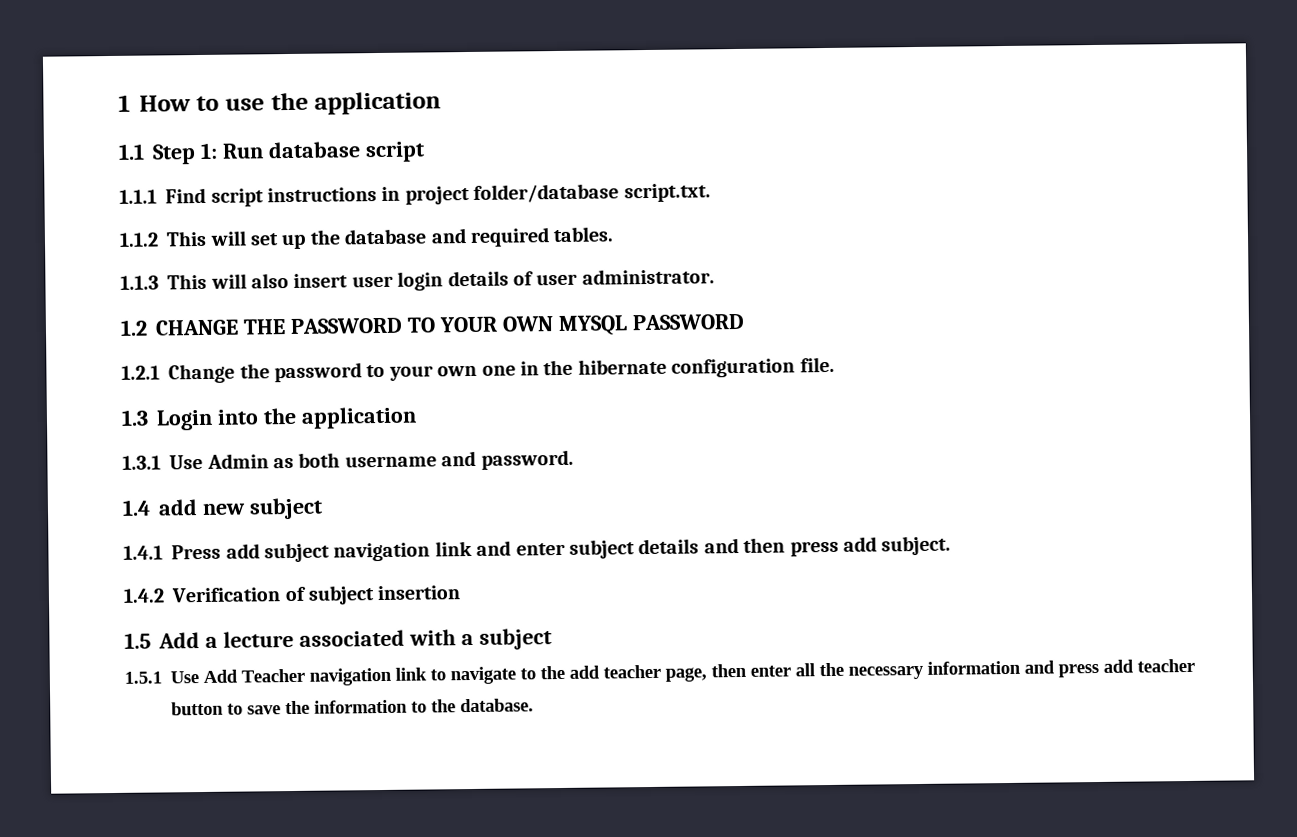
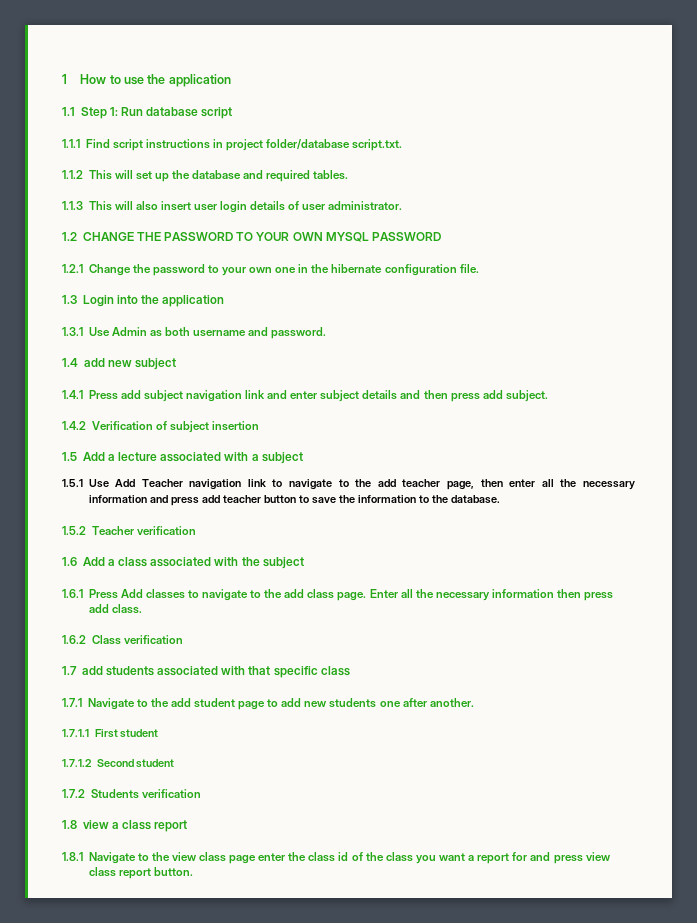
(535, 705) none -> [62,526,196,535] [62,557,304,569] [62,589,614,601] [88,604,142,614] [62,635,183,645] [62,666,350,678] [62,698,474,710] [62,729,159,738] [62,759,175,768] [62,789,201,799] [62,820,188,832] [62,852,611,864] [88,867,193,879] // 1.5.2 Teacher verification // 1.6 Add a class associated with the subject // 1.6.1 Press Add classes to navigate to the add class page. Enter all the necessary information then press add class. // 1.6.2 Class verification // 1.7 add students associated with that specific class // 1.7.1 Navigate to the add student page to add new students one after another. // 1.7.1.1 First student // 1.7.1.2 Second student // 1.7.2 Students verification // 1.8 view a class report // 1.8.1 Navigate to the view class page enter the class id of the class you want a report for and press view class report button.

